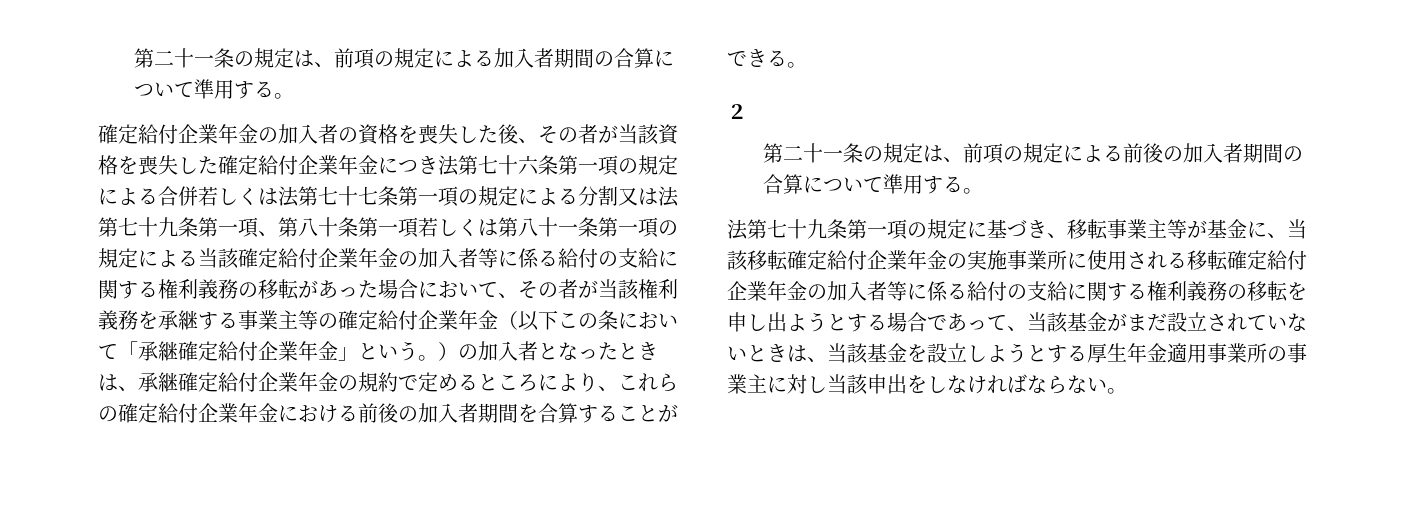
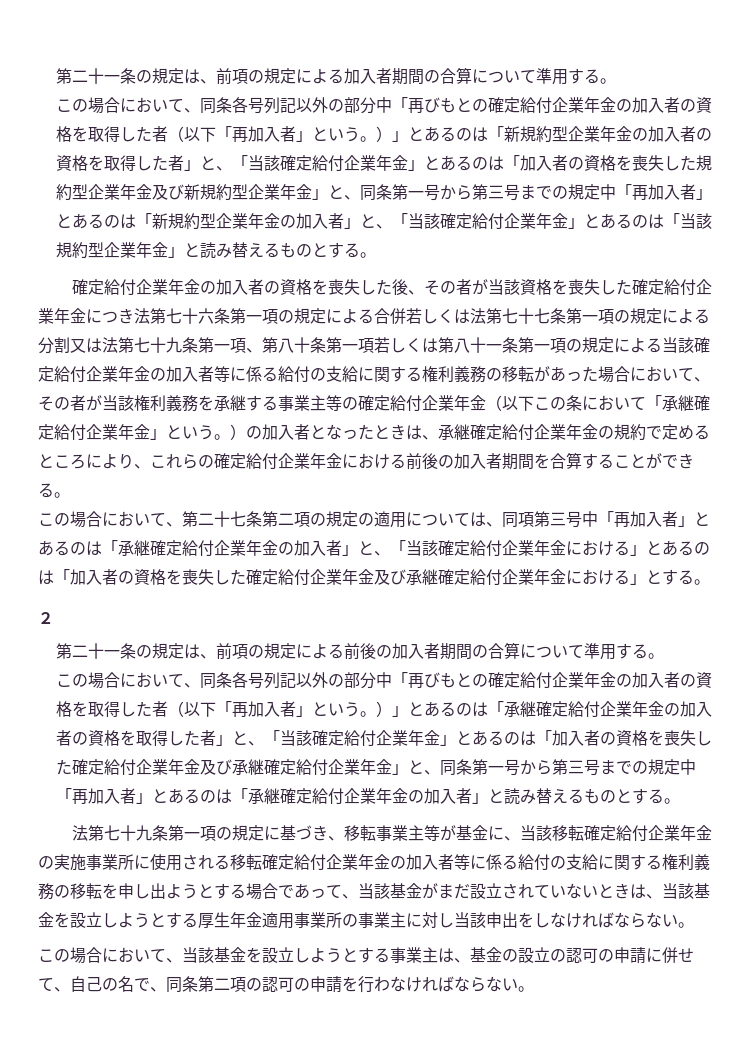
(294, 96) none -> [55,97,712,114] [55,126,712,143] [55,155,712,172] [55,184,712,201] [55,213,712,230] [55,242,376,259] // この場合において、同条各号列記以外の部分中「再びもとの確定給付企業年金の加入者の資格を取得した者（以下「再加入者」という。）」とあるのは「新規約型企業年金の加入者の資格を取得した者」と、「当該確定給付企業年金」とあるのは「加入者の資格を喪失した規約型企業年金及び新規約型企業年金」と、同条第一号から第三号までの規定中「再加入者」とあるのは「新規約型企業年金の加入者」と、「当該確定給付企業年金」とあるのは「当該規約型企業年金」と読み替えるものとする。
(807, 65) none -> [38,511,710,528] [38,540,710,557] [38,569,710,586] // この場合において、第二十七条第二項の規定の適用については、同項第三号中「再加入者」とあるのは「承継確定給付企業年金の加入者」と、「当該確定給付企業年金における」とあるのは「加入者の資格を喪失した確定給付企業年金及び承継確定給付企業年金における」とする。
(983, 191) none -> [55,672,712,689] [55,701,712,718] [55,730,712,747] [55,759,696,776] [55,788,680,805] // この場合において、同条各号列記以外の部分中「再びもとの確定給付企業年金の加入者の資格を取得した者（以下「再加入者」という。）」とあるのは「承継確定給付企業年金の加入者の資格を取得した者」と、「当該確定給付企業年金」とあるのは「加入者の資格を喪失した確定給付企業年金及び承継確定給付企業年金」と、同条第一号から第三号までの規定中「再加入者」とあるのは「承継確定給付企業年金の加入者」と読み替えるものとする。
(1127, 391) none -> [38,947,694,964] [38,976,534,993] // この場合において、当該基金を設立しようとする事業主は、基金の設立の認可の申請に併せて、自己の名で、同条第二項の認可の申請を行わなければならない。

